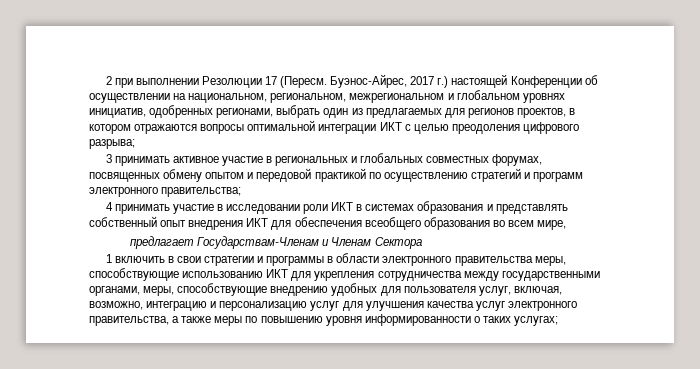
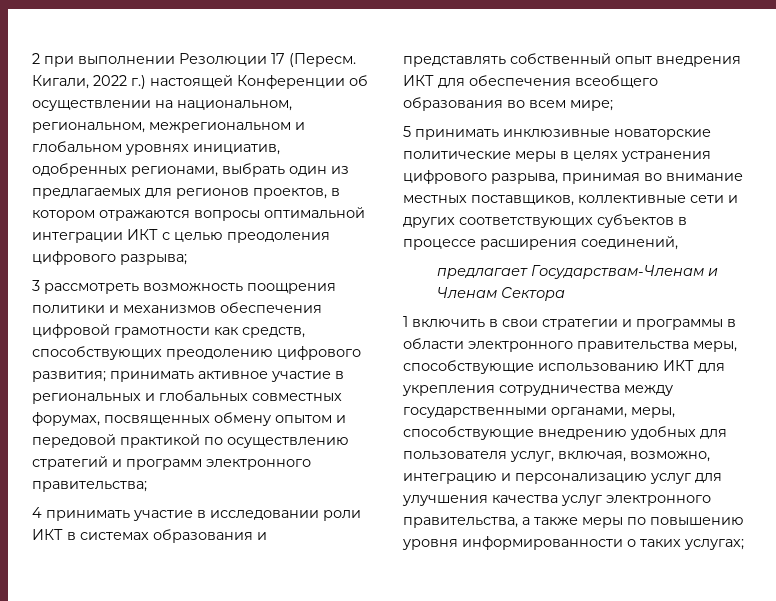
[330,74,435,88] Буэнос-Айрес, 2017 -> [32,75,127,89] Кигали, 2022
(112, 158) none -> [44,283,336,294] [32,302,322,313] [32,324,305,338] [32,346,361,360] [32,371,106,382] рассмотреть возможность поощрения политики и механизмов обеспечения цифровой грамотности как средств, способствующих преодолению цифрового развития;
[537,220,567,230] мире, -> [570,100,613,111] [403,126,711,140] [403,151,711,162] [403,170,743,184] [403,195,738,206] [403,214,687,228] [403,236,678,250] мире; // 5 принимать инклюзивные новаторские политические меры в целях устранения цифрового разрыва, принимая во внимание местных поставщиков, коллективные сети и других соответствующих субъектов в процессе расширения соединений,

